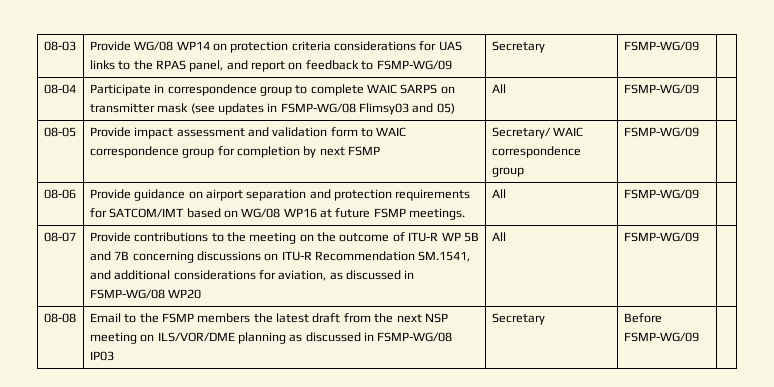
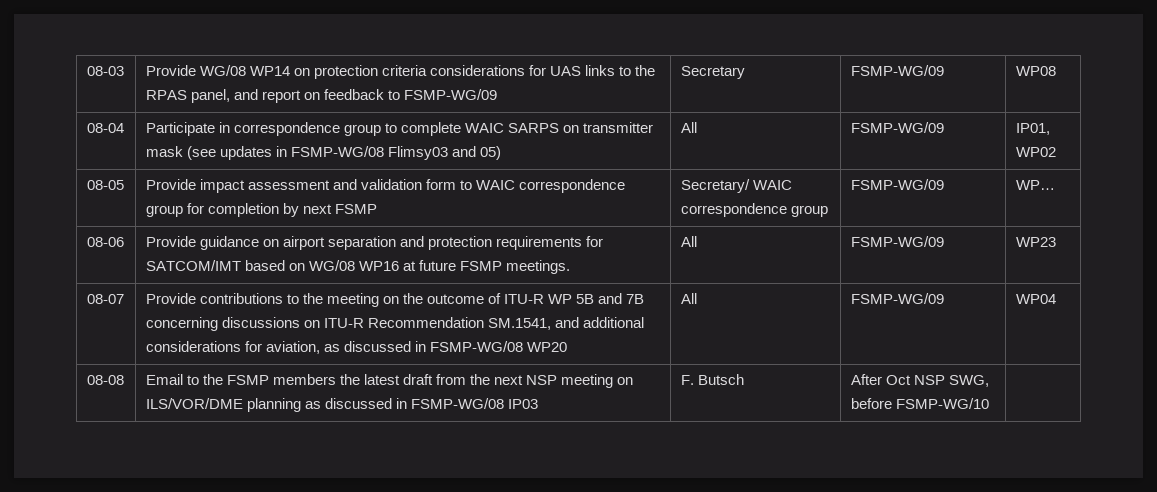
(699, 46) none -> [1015,66,1056,76] WP08
(699, 89) none -> [1015,123,1050,135] [1015,147,1056,157] IP01, WP02
(699, 132) none -> [1015,180,1055,190] WP…
(699, 194) none -> [1015,237,1056,247] WP23
(699, 237) none -> [1015,294,1056,304] WP04
[491,313,545,325] [623,313,662,323] [623,332,699,342] Secretary | Before FSMP-WG/09 -> [680,374,744,385] [850,374,989,387] [850,398,989,409] F. Butsch | After Oct NSP SWG, before FSMP-WG/10

